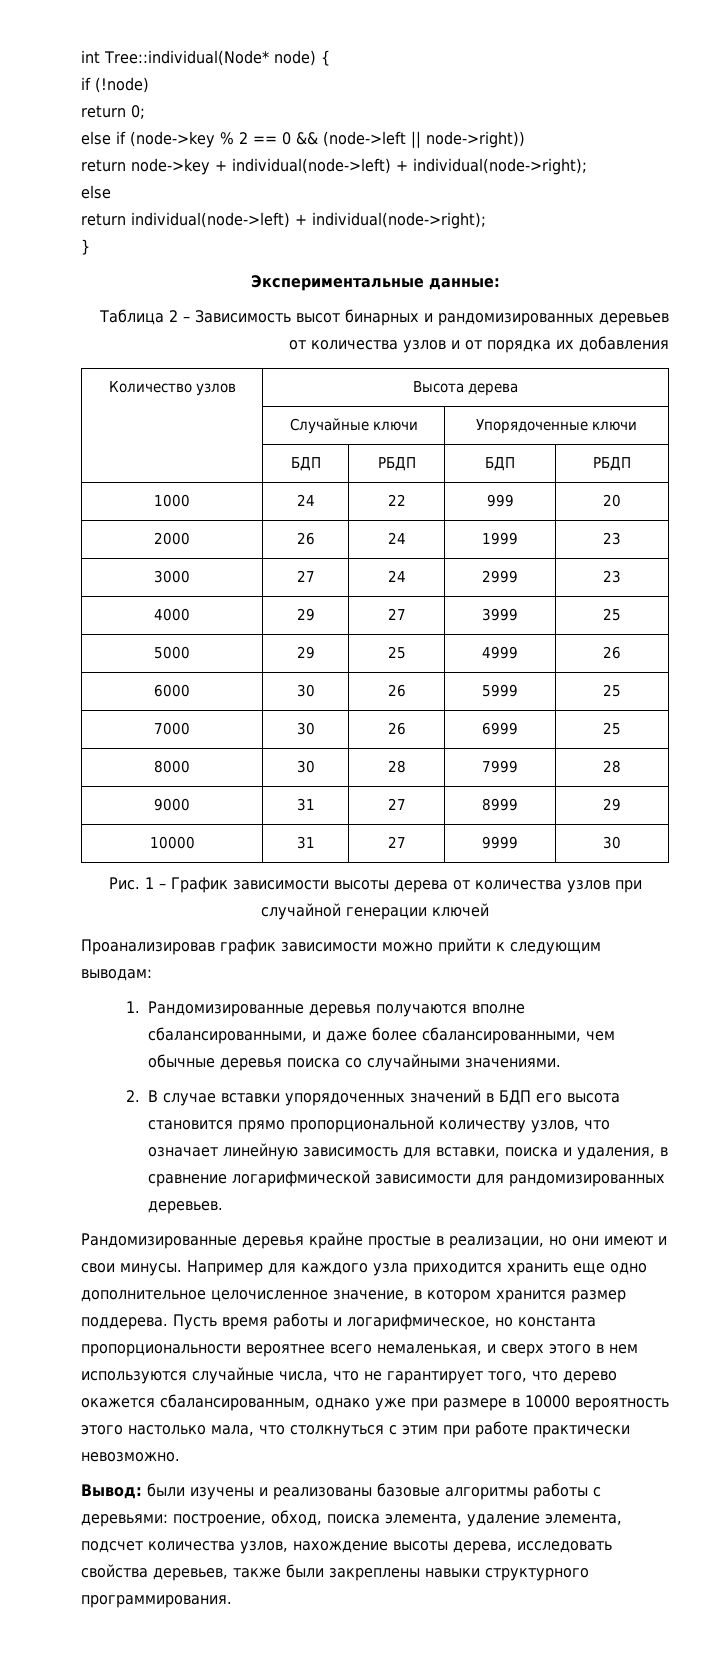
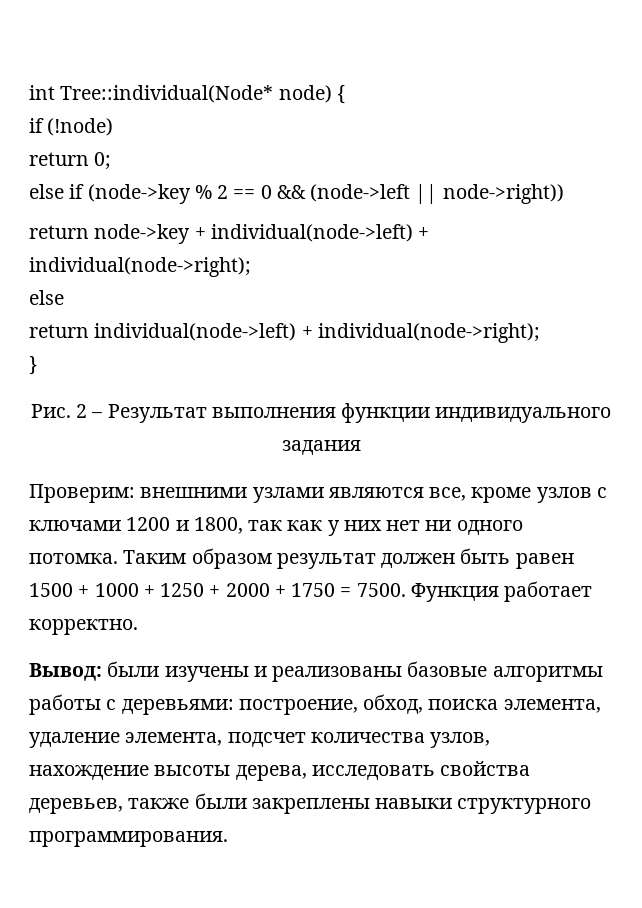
[250,275,500,291] [99,309,669,326] [289,336,669,353] [108,381,236,396] [413,381,518,396] [289,418,418,434] [476,419,637,434] [290,457,321,471] [377,457,416,471] [485,457,515,471] [593,457,631,471] [154,494,190,507] [296,494,315,506] [387,494,406,506] [486,494,514,507] [603,494,621,507] [154,532,190,545] [296,532,315,545] [387,532,406,544] [482,532,518,545] [603,532,621,545] [154,570,190,583] [296,570,315,582] [387,570,406,582] [482,570,518,583] [603,570,621,583] [154,608,190,621] [296,608,315,621] [387,608,406,620] [482,608,518,621] [603,608,621,621] [154,646,190,659] [296,646,315,659] [387,646,406,659] [482,646,518,659] [603,646,621,659] [154,684,190,697] [296,684,315,697] [387,684,406,697] [482,684,518,697] [603,684,621,697] [154,722,190,735] [296,722,315,735] [387,722,406,735] [482,722,518,735] [603,722,621,735] [154,760,190,773] [296,760,315,773] [387,760,406,773] [482,760,518,773] [603,760,621,773] [154,798,190,811] [296,798,315,811] [387,798,406,810] [482,798,518,811] [603,798,621,811] [149,836,195,849] [296,836,315,849] [387,836,406,848] [482,836,518,849] [603,836,621,849] [108,877,642,893] [261,903,489,920] [81,938,601,955] [81,969,152,981] [125,1001,525,1017] [147,1027,615,1044] [147,1054,561,1071] [125,1089,620,1106] [147,1116,610,1133] [147,1143,668,1160] [147,1170,665,1187] [147,1201,223,1214] [81,1232,667,1249] [81,1260,647,1276] [81,1290,626,1303] [81,1313,596,1330] [81,1344,638,1357] [81,1367,617,1384] [81,1394,669,1411] [81,1421,630,1438] [81,1452,180,1462] Экспериментальные данные: // Таблица 2 – Зависимость высот бинарных и рандомизированных деревьев от количества узлов и от порядка их добавления // Количество узлов | Высота дерева // | Случайные ключи | Упорядоченные ключи // | БДП | РБДП | БДП | РБДП // 1000 | 24 | 22 | 999 | 20 // 2000 | 26 | 24 | 1999 | 23 // 3000 | 27 | 24 | 2999 | 23 // 4000 | 29 | 27 | 3999 | 25 // 5000 | 29 | 25 | 4999 | 26 // 6000 | 30 | 26 | 5999 | 25 // 7000 | 30 | 26 | 6999 | 25 // 8000 | 30 | 28 | 7999 | 28 // 9000 | 31 | 27 | 8999 | 29 // 10000 | 31 | 27 | 9999 | 30 // Рис. 1 – График зависимости высоты дерева от количества узлов при случайной генерации ключей // Проанализировав график зависимости можно прийти к следующим выводам: // 1. Рандомизированные деревья получаются вполне сбалансированными, и даже более сбалансированными, чем обычные деревья поиска со случайными значениями. // 2. В случае вставки упорядоченных значений в БДП его высота становится прямо пропорциональной количеству узлов, что означает линейную зависимость для вставки, поиска и удаления, в сравнение логарифмической зависимости для рандомизированных деревьев. // Рандомизированные деревья крайне простые в реализации, но они имеют и свои минусы. Например для каждого узла приходится хранить еще одно дополнительное целочисленное значение, в котором хранится размер поддерева. Пусть время работы и логарифмическое, но константа пропорциональности вероятнее всего немаленькая, и сверх этого в нем используются случайные числа, что не гарантирует того, что дерево окажется сбалансированным, однако уже при размере в 10000 вероятность этого настолько мала, что столкнуться с этим при работе практически невозможно. -> [30,403,612,423] [281,440,361,455] [29,484,607,503] [29,517,523,536] [29,548,574,569] [29,581,593,602] [29,619,138,635] Рис. 2 – Результат выполнения функции индивидуального задания // Проверим: внешними узлами являются все, кроме узлов с ключами 1200 и 1800, так как у них нет ни одного потомка. Таким образом результат должен быть равен 1500 + 1000 + 1250 + 2000 + 1750 = 7500. Функция работает корректно.

